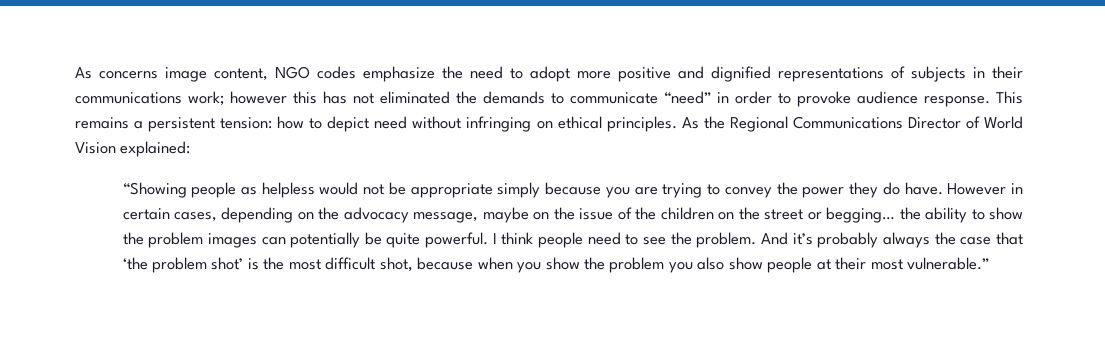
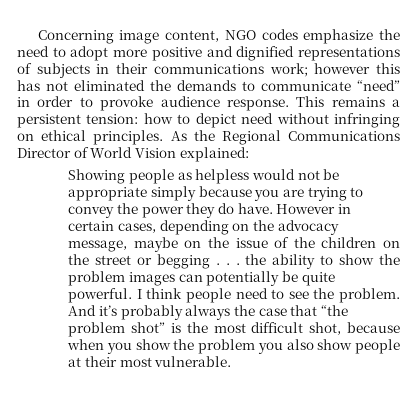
[75,67,158,79] As concerns -> [37,30,114,44] Concerning
[122,182,187,198] “Showing -> [68,169,126,184] Showing
[826,207,896,223] begging… -> [156,254,240,269] begging . . .
[122,257,244,273] ‘the problem shot’ -> [320,305,348,316] [68,322,166,337] “the problem shot”
[907,257,990,270] vulnerable.” -> [154,356,232,367] vulnerable.

